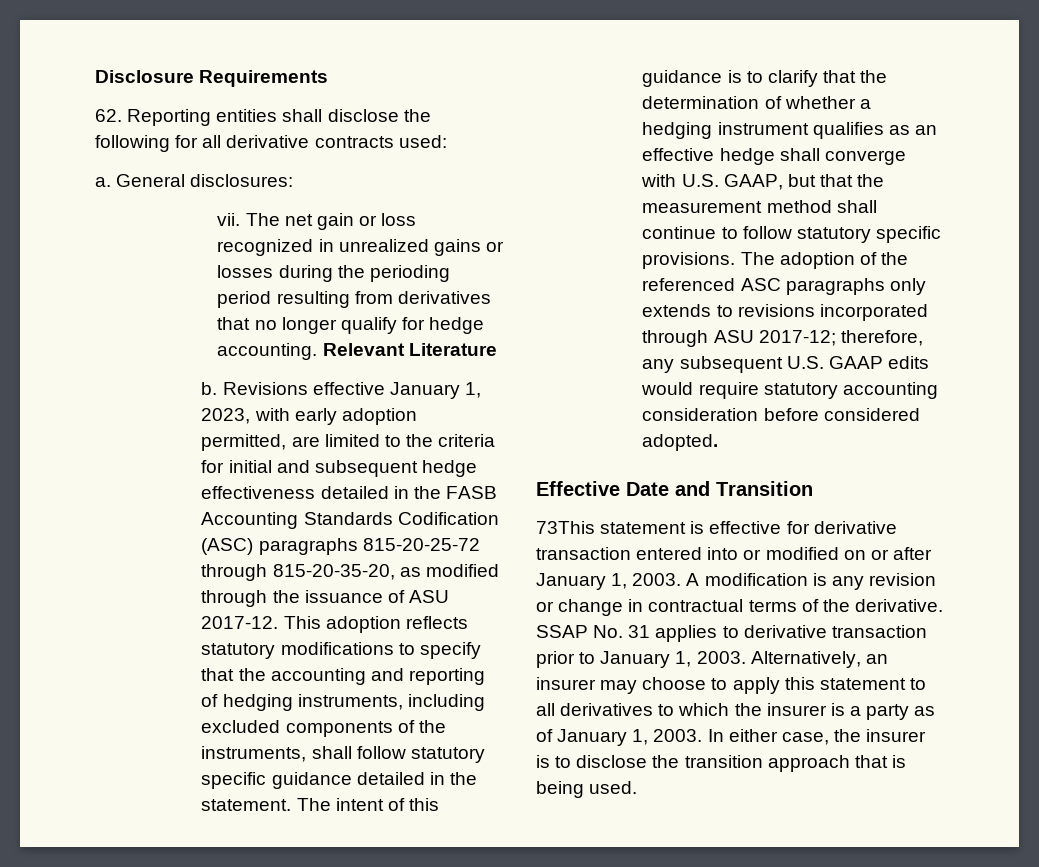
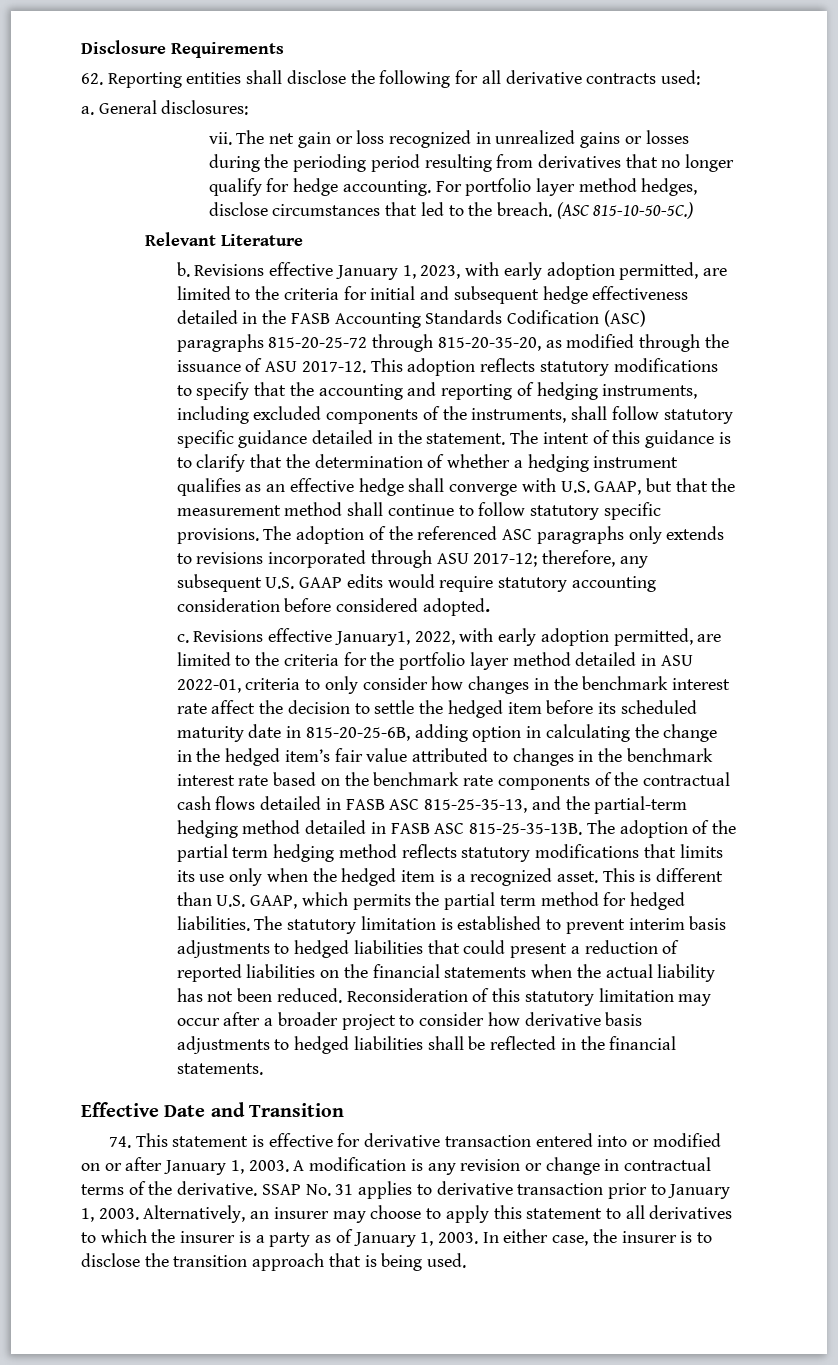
(318, 351) none -> [435,178,698,196] [208,202,694,219] For portfolio layer method hedges, disclose circumstances that led to the breach. (ASC 815-10-50-5C.) //
(719, 442) none -> [176,628,722,646] [176,652,693,670] [176,676,730,694] [176,700,697,718] [176,724,718,742] [176,748,713,766] [176,772,730,790] [176,796,688,814] [176,820,736,838] [176,844,723,862] [176,868,724,886] [176,892,685,910] [176,916,727,934] [176,940,680,958] [176,964,716,982] [176,988,712,1006] [176,1012,643,1030] [176,1036,677,1054] [176,1063,263,1075] // c. Revisions effective January1, 2022, with early adoption permitted, are limited to the criteria for the portfolio layer method detailed in ASU 2022-01, criteria to only consider how changes in the benchmark interest rate affect the decision to settle the hedged item before its scheduled maturity date in 815-20-25-6B, adding option in calculating the change in the hedged item’s fair value attributed to changes in the benchmark interest rate based on the benchmark rate components of the contractual cash flows detailed in FASB ASC 815-25-35-13, and the partial-term hedging method detailed in FASB ASC 815-25-35-13B. The adoption of the partial term hedging method reflects statutory modifications that limits its use only when the hedged item is a recognized asset. This is different than U.S. GAAP, which permits the partial term method for hedged liabilities. The statutory limitation is established to prevent interim basis adjustments to hedged liabilities that could present a reduction of reported liabilities on the financial statements when the actual liability has not been reduced. Reconsideration of this statutory limitation may occur after a broader project to consider how derivative basis adjustments to hedged liabilities shall be reflected in the financial statements.
[536,521,595,534] 73This -> [108,1133,168,1148] 74. This

